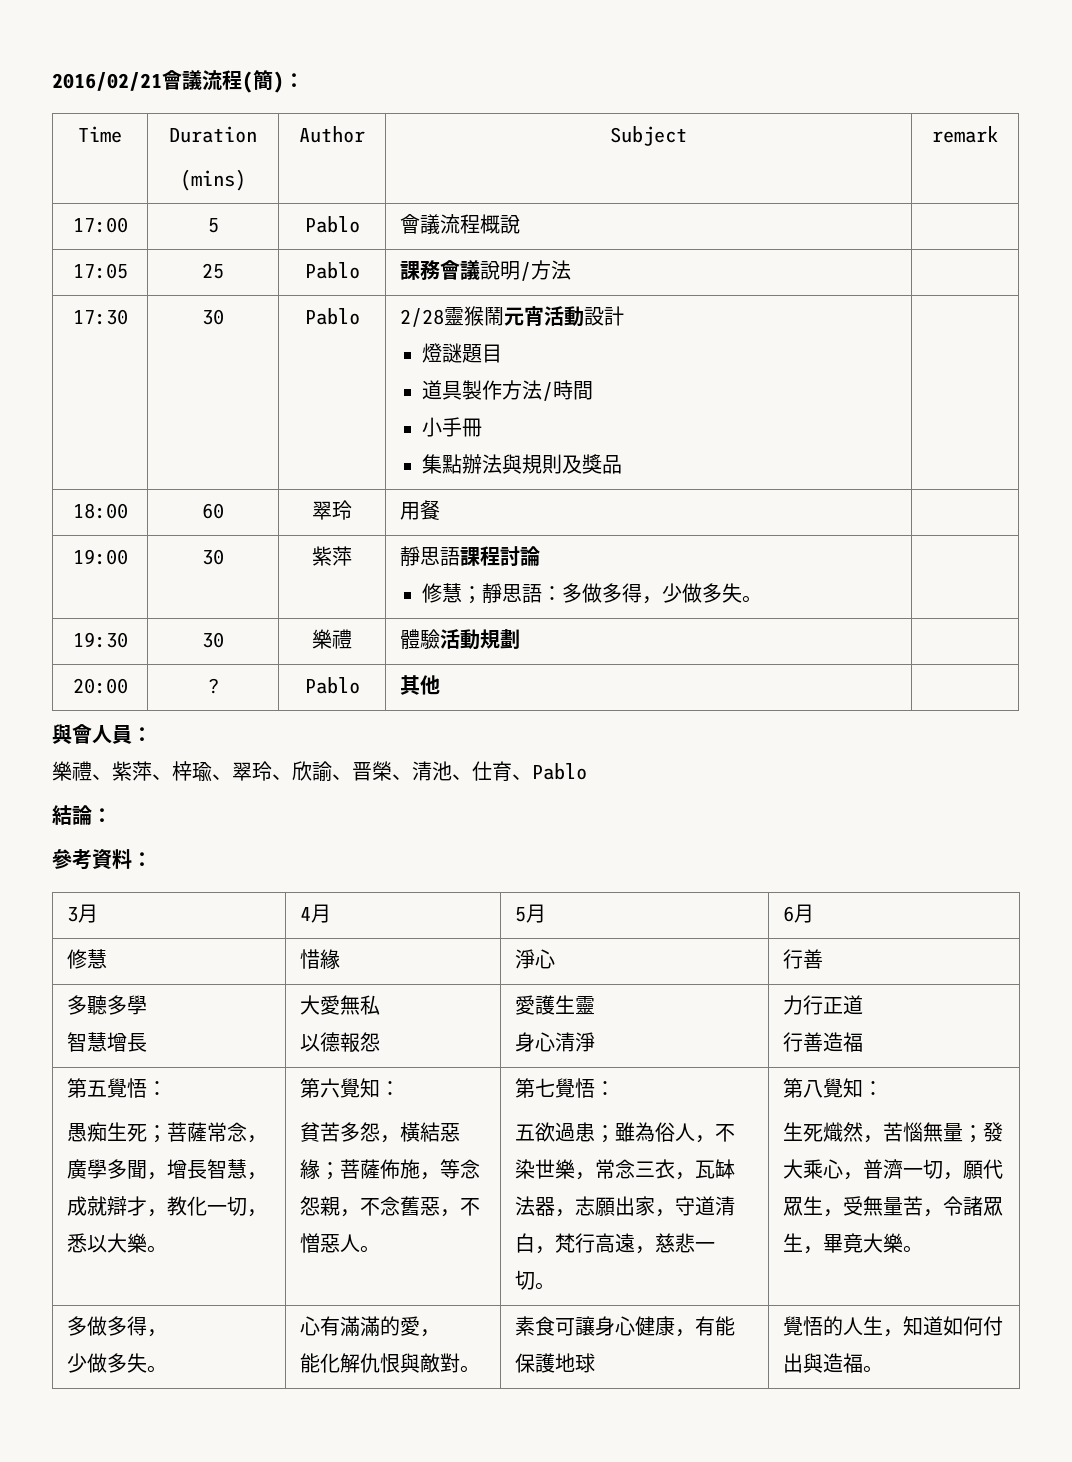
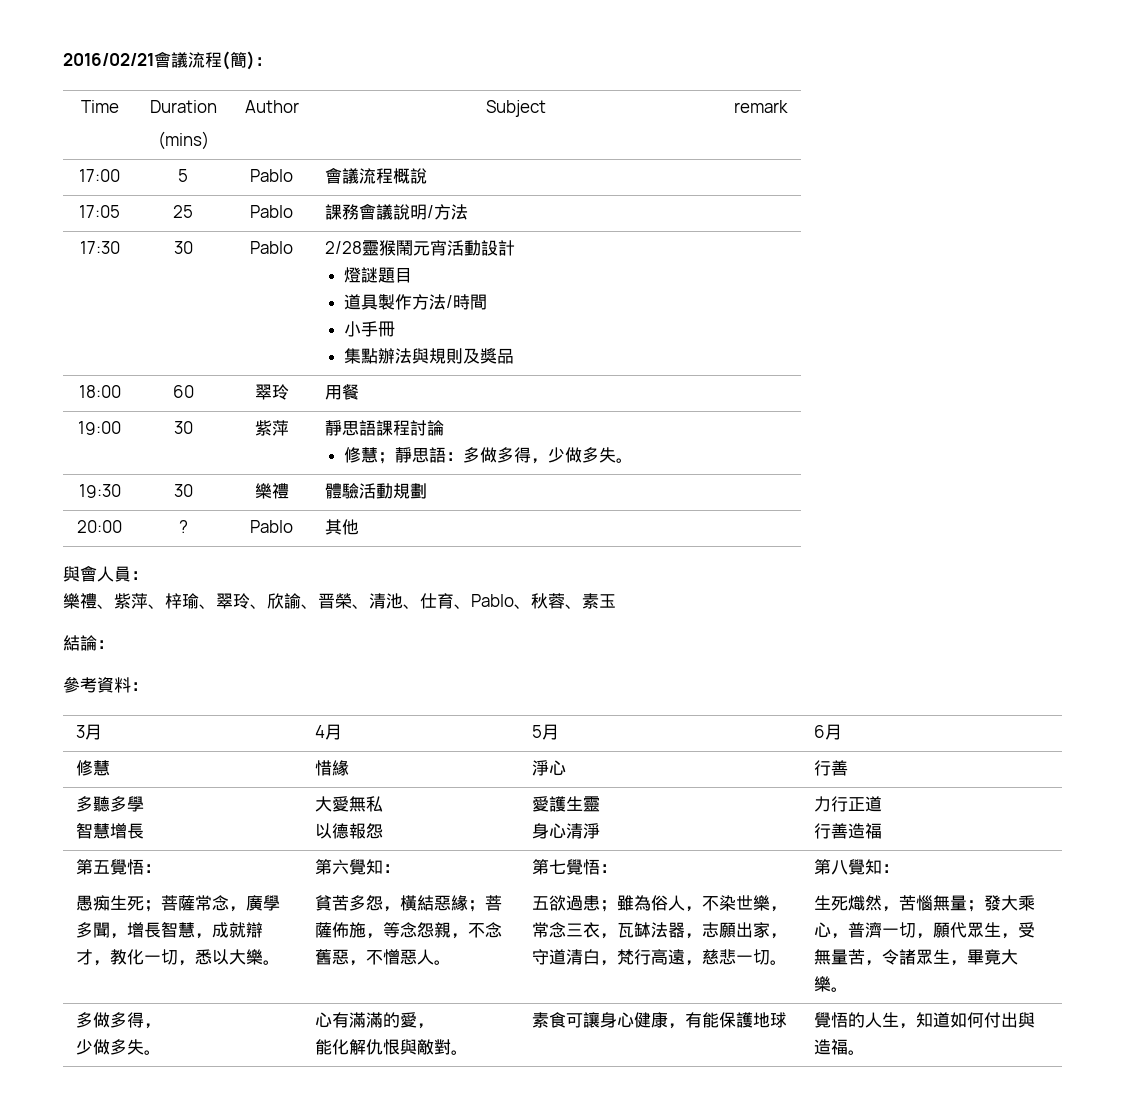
(587, 771) none -> [514,593,616,609] 、秋蓉、素玉

